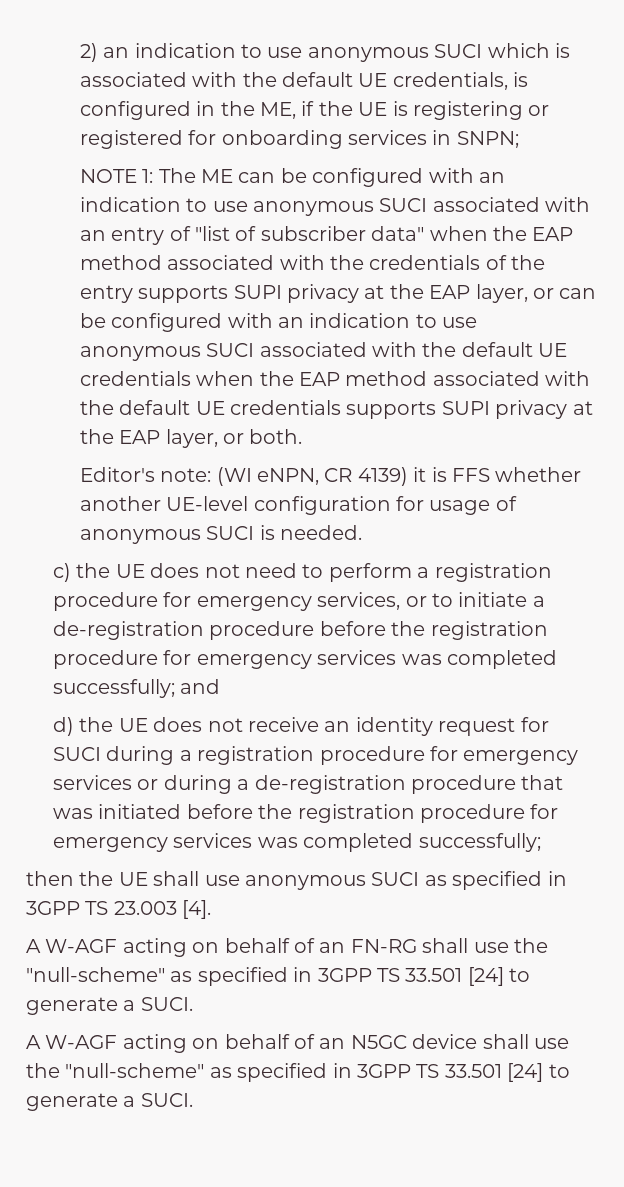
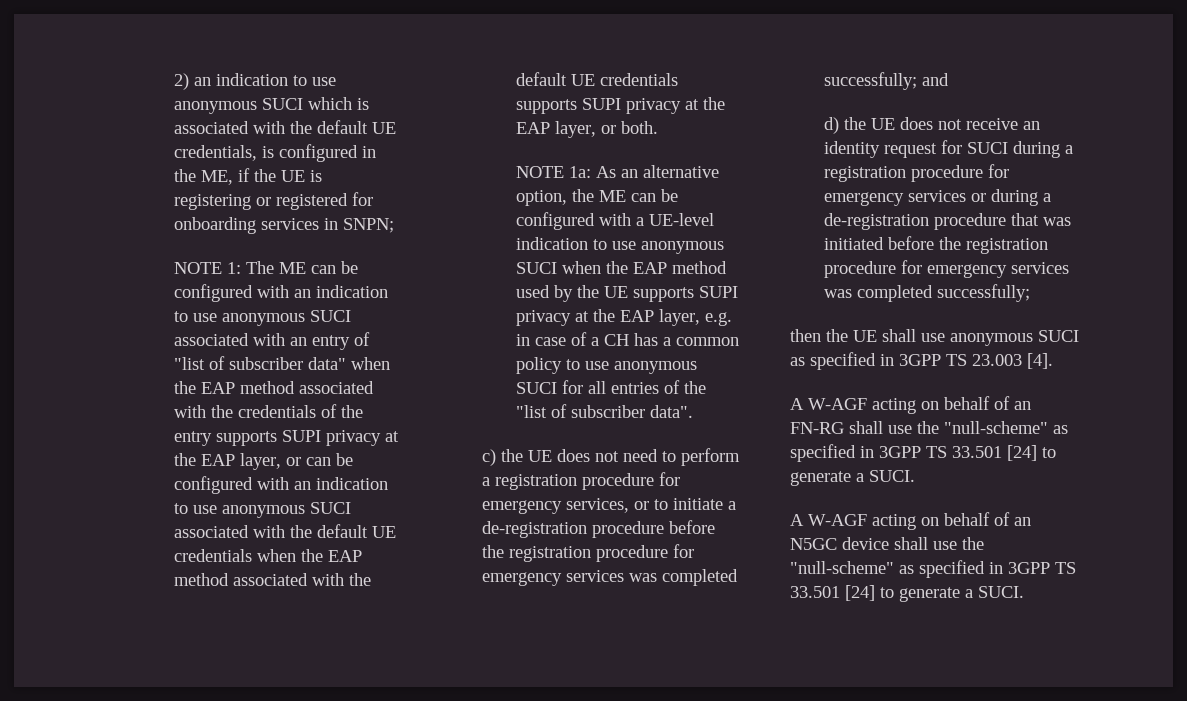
[79,467,582,486] [79,496,517,515] [79,525,363,544] Editor's note: (WI eNPN, CR 4139) it is FFS whether another UE-level configuration for usage of anonymous SUCI is needed. -> [515,165,719,178] [515,189,678,206] [515,212,714,230] [515,237,724,254] [515,261,727,274] [515,285,738,302] [515,309,732,326] [515,332,739,346] [515,357,697,374] [515,380,706,394] [515,404,693,418] NOTE 1a: As an alternative option, the ME can be configured with a UE-level indication to use anonymous SUCI when the EAP method used by the UE supports SUPI privacy at the EAP layer, e.g. in case of a CH has a common policy to use anonymous SUCI for all entries of the "list of subscriber data".

